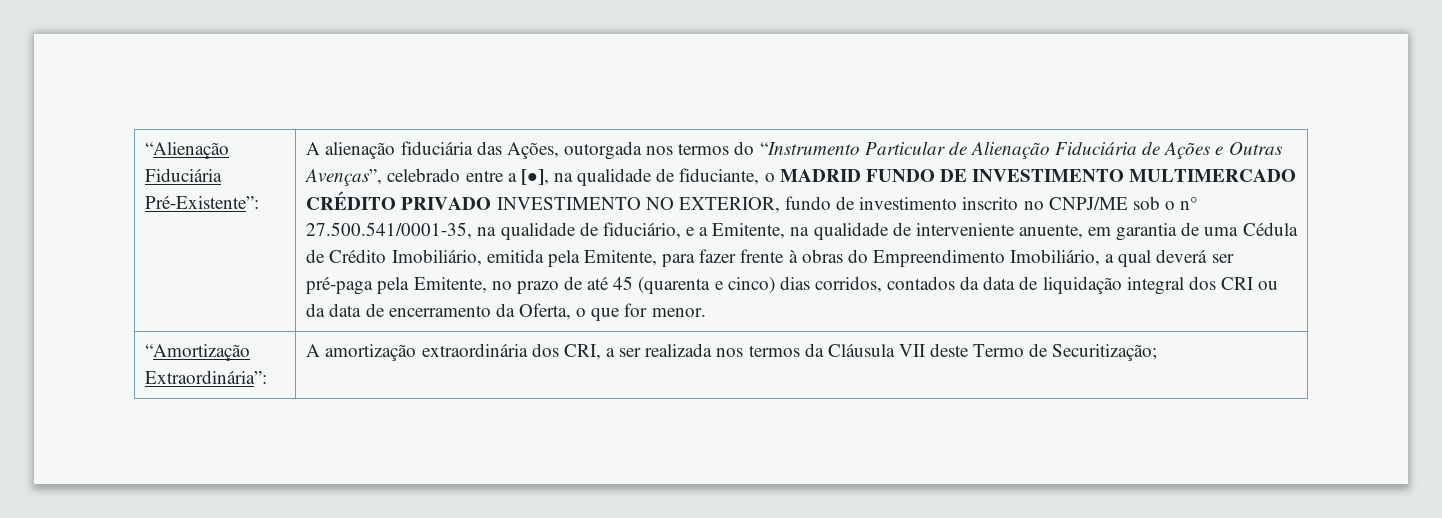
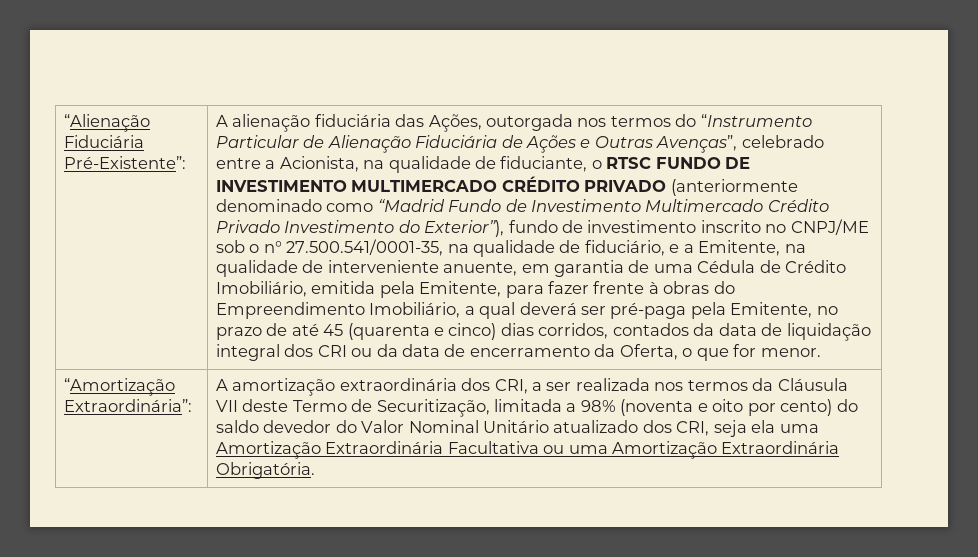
[520,169,549,185] [•], -> [279,156,359,172] Acionista,
[779,169,861,182] MADRID -> [606,157,652,169] RTSC
[496,197,780,213] INVESTIMENTO NO EXTERIOR, -> [670,179,798,196] [215,199,829,212] [215,220,505,237] (anteriormente denominado como “Madrid Fundo de Investimento Multimercado Crédito Privado Investimento do Exterior”),
[1052,344,1158,361] Securitização; -> [376,399,858,417] [215,420,819,437] [215,441,840,459] [215,462,315,479] Securitização, limitada a 98% (noventa e oito por cento) do saldo devedor do Valor Nominal Unitário atualizado dos CRI, seja ela uma Amortização Extraordinária Facultativa ou uma Amortização Extraordinária Obrigatória.

